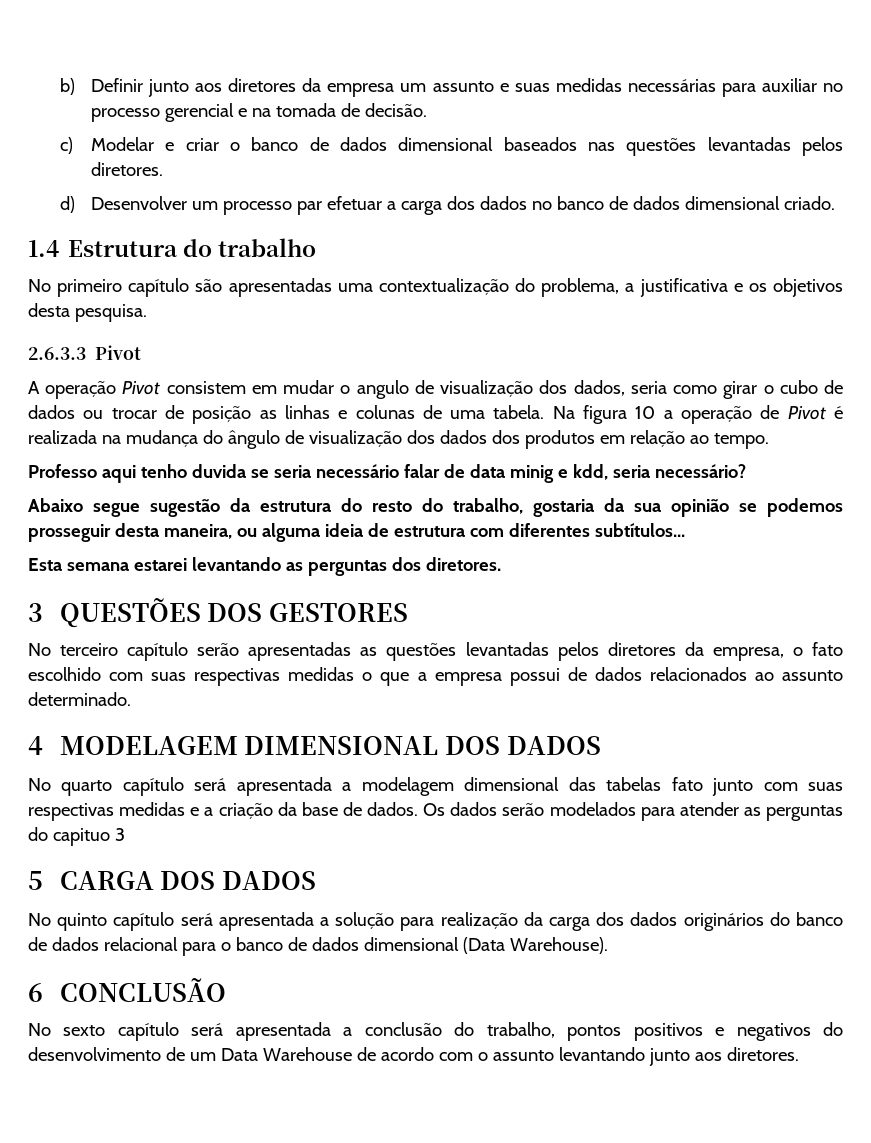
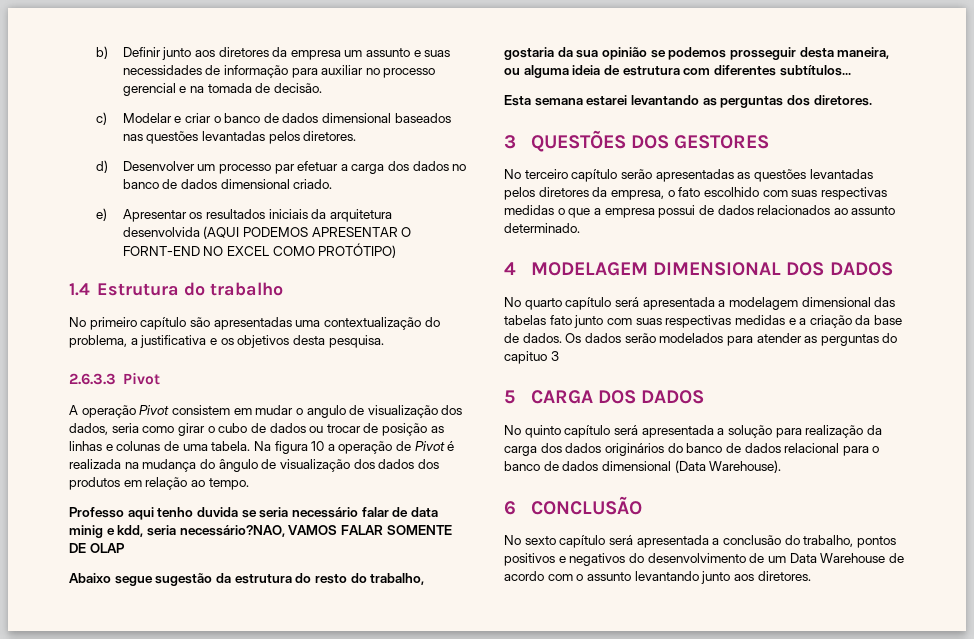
[555,78,716,92] medidas necessárias -> [122,65,288,78] necessidades de informação
(836, 203) none -> [95,208,392,222] [122,226,412,239] [122,243,397,258] // e) Apresentar os resultados iniciais da arquitetura desenvolvida (AQUI PODEMOS APRESENTAR O FORNT-END NO EXCEL COMO PROTÓTIPO)
[654,464,746,478] necessário? -> [179,525,452,537] [69,543,125,553] necessário?NAO, VAMOS FALAR SOMENTE DE OLAP

